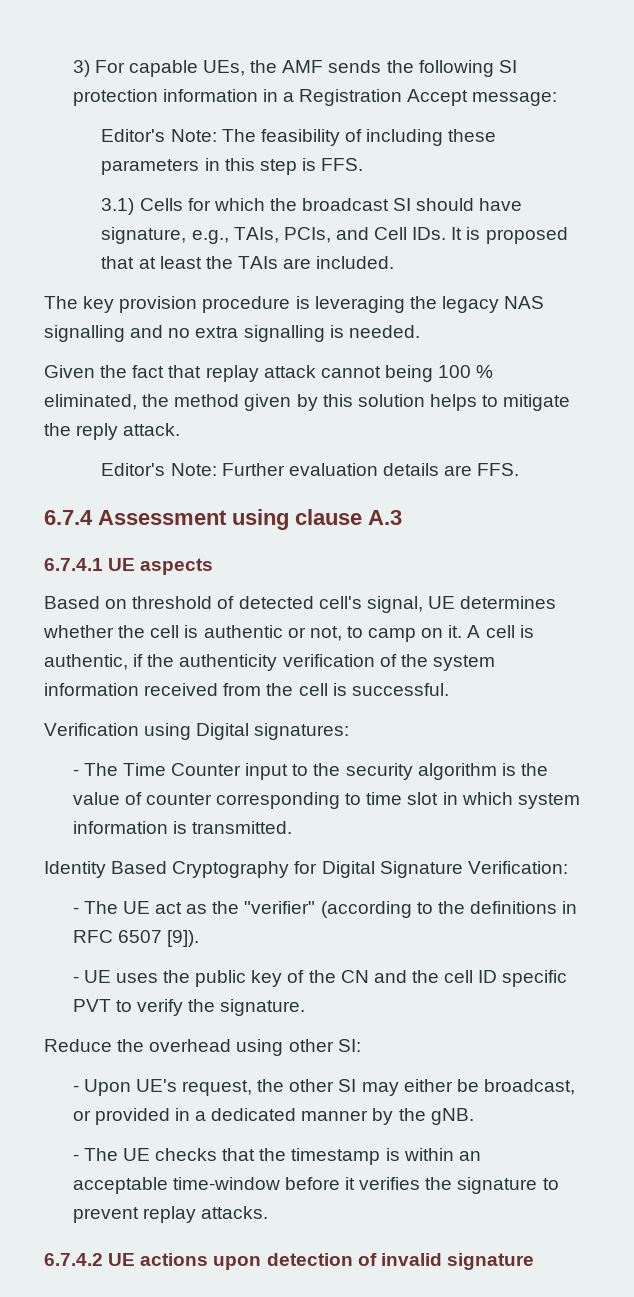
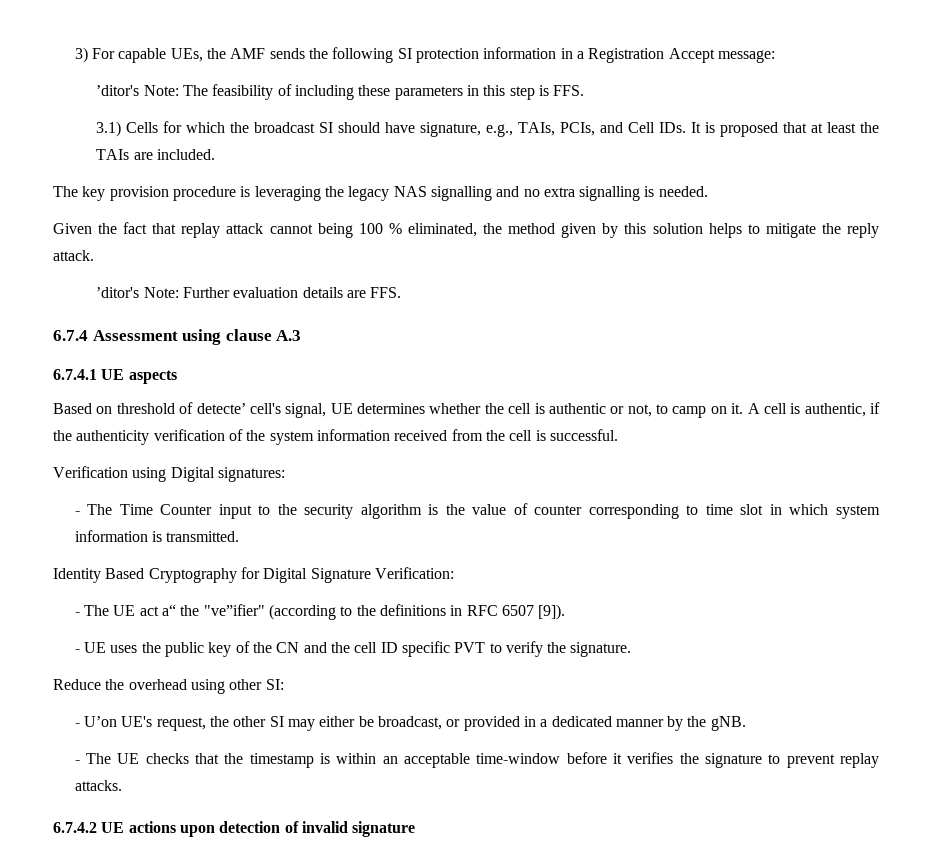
[101,129,166,142] Editor's -> [96,85,140,96] ’ditor's
[101,463,166,476] Editor's -> [96,287,140,298] ’ditor's
[238,596,314,609] detected -> [196,403,246,414] detecte’
[186,901,316,914] as the "verifier" -> [161,604,265,616] a“ the "ve”ifier"
[83,1079,131,1096] Upon -> [84,716,118,727] U’on

